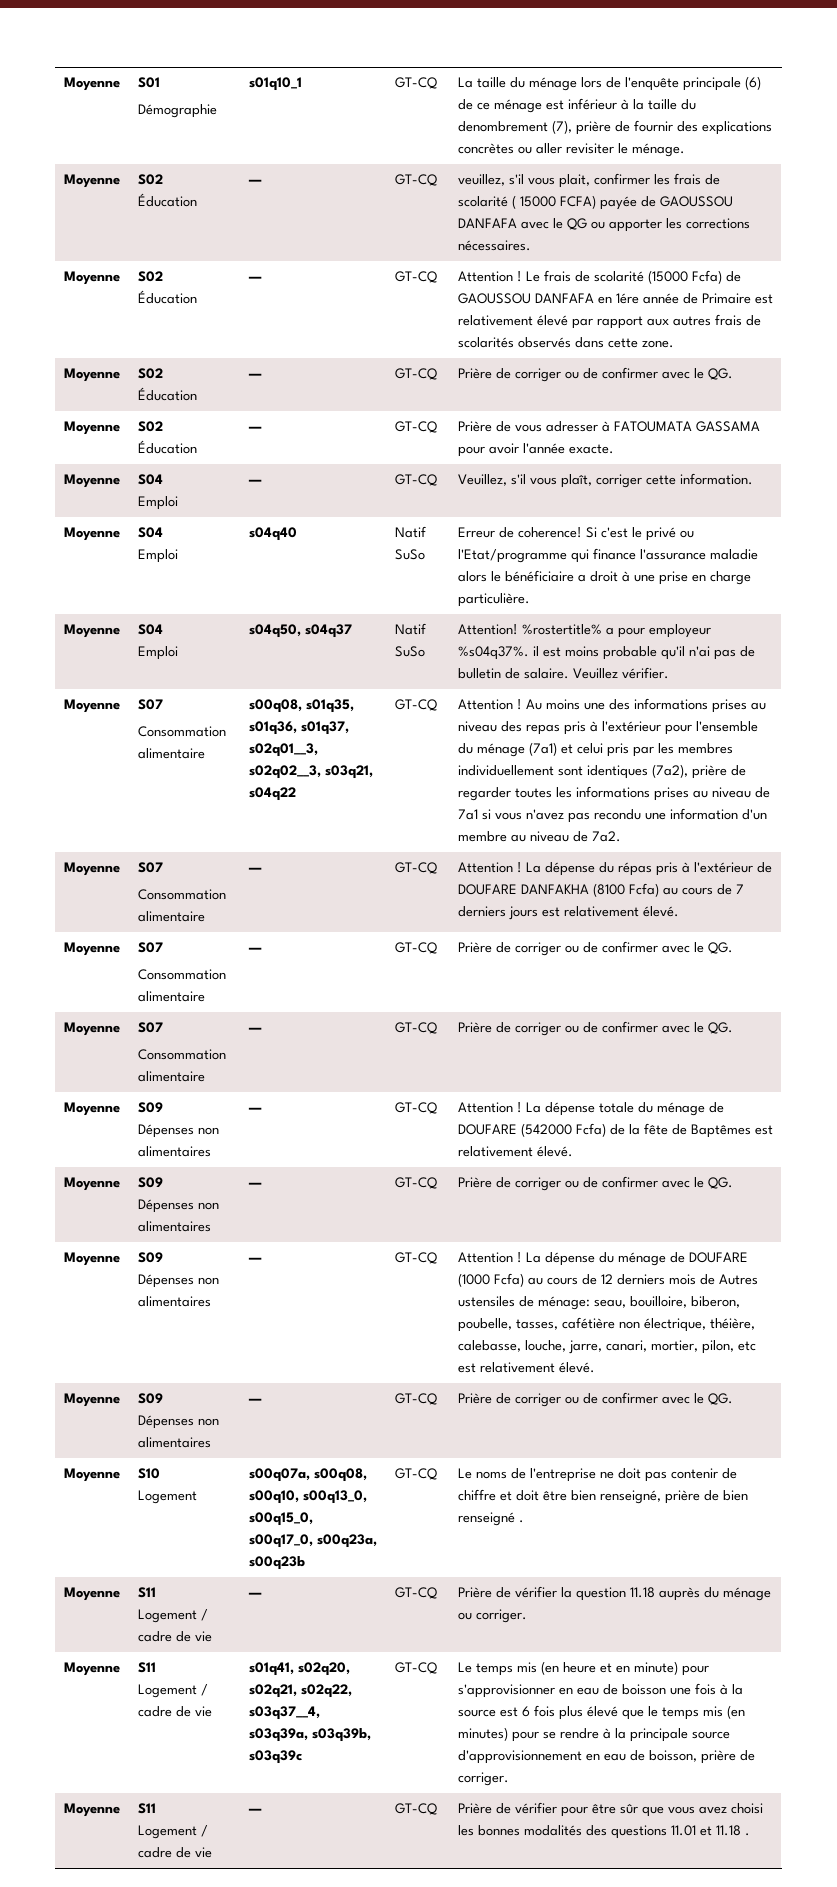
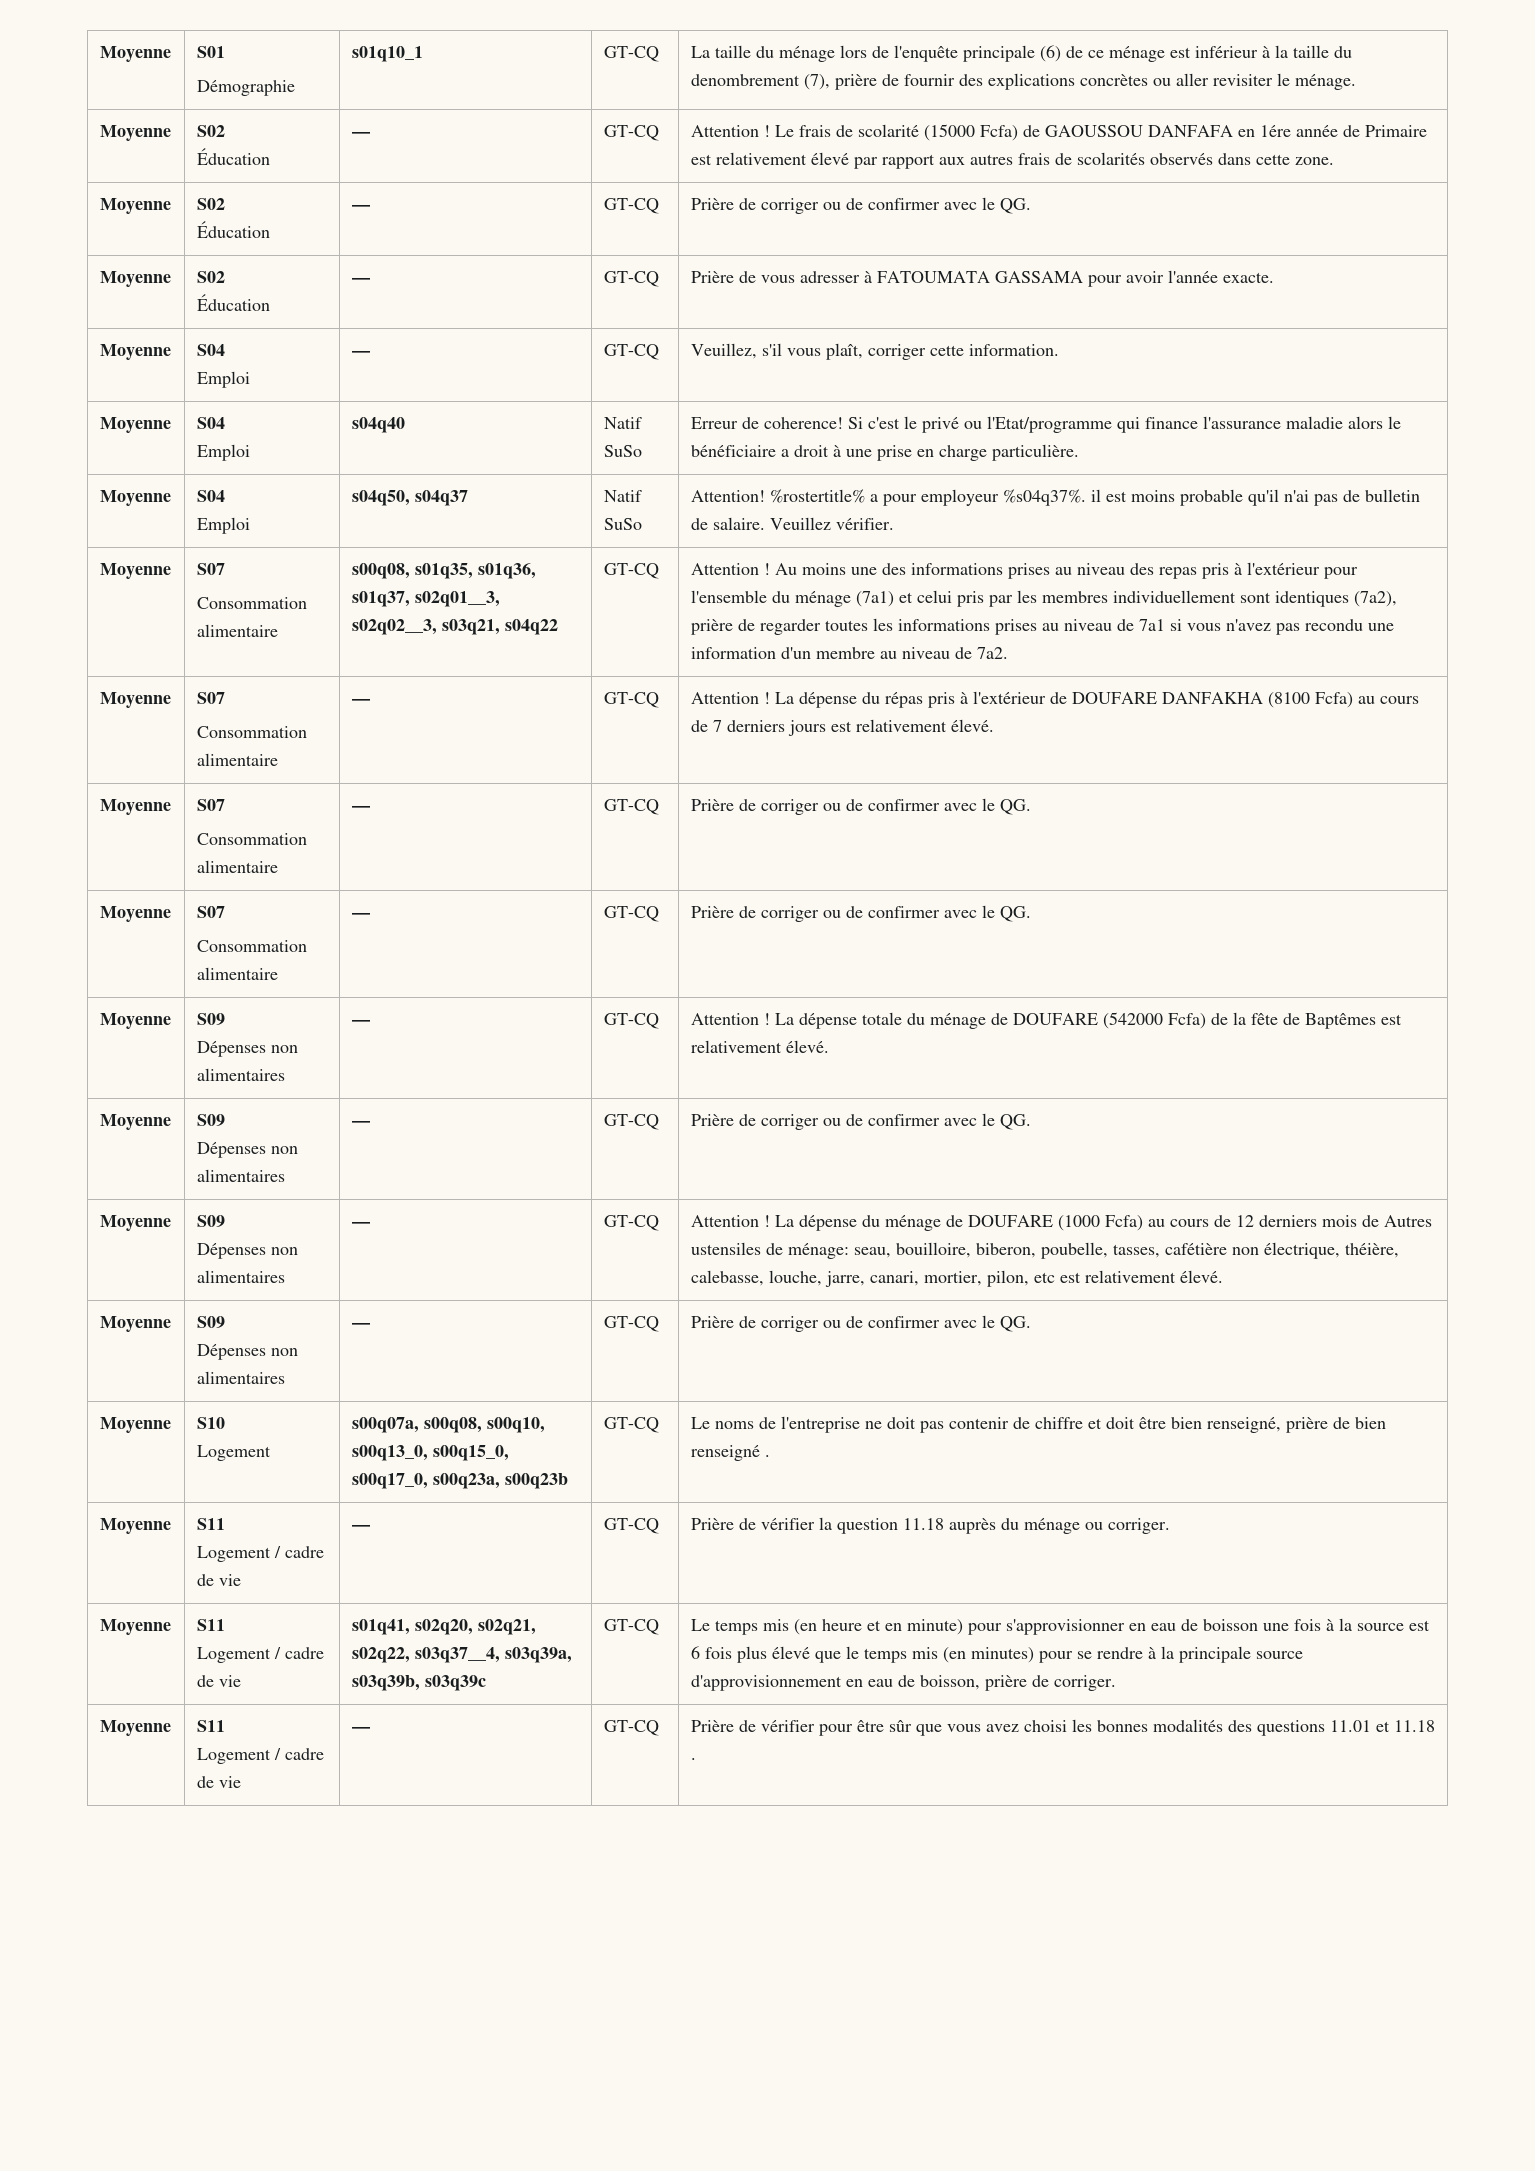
[137,193,197,207] [247,179,262,184] [394,174,437,186] [457,173,720,188] [457,195,733,210] [457,218,750,232] [457,240,531,251] [63,271,120,285] [137,271,163,282] // Éducation | — | GT-CQ | veuillez, s'il vous plait, confirmer les frais de scolarité ( 15000 FCFA) payée de GAOUSSOU DANFAFA avec le QG ou apporter les corrections nécessaires. // Moyenne | S02 -> (225, 131) none

